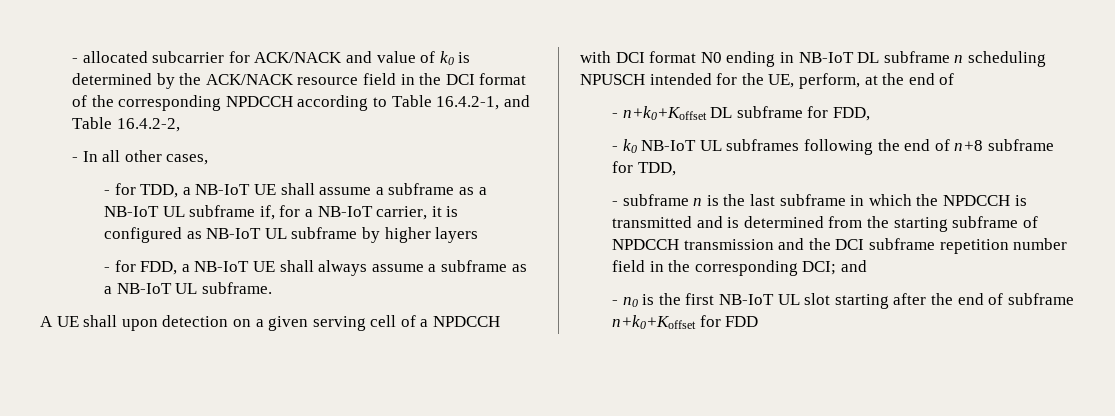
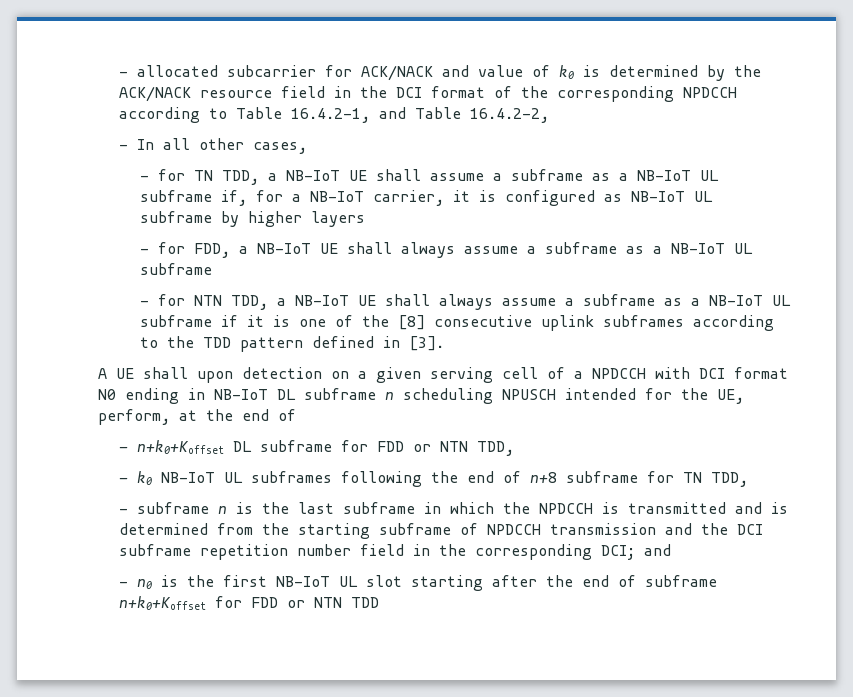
(136, 189) none -> [194,170,214,181] TN
[201,282,272,294] subframe. -> [140,263,213,275] [140,294,792,310] [140,315,775,331] [140,336,445,352] subframe // - for NTN TDD, a NB-IoT UE shall always assume a subframe as a NB-IoT UL subframe if it is one of the [8] consecutive uplink subframes according to the TDD pattern defined in [3].
[833,107,871,121] FDD, -> [377,441,515,456] FDD or NTN TDD,
(634, 167) none -> [683,472,703,483] TN
(759, 321) none -> [287,597,380,608] or NTN TDD

